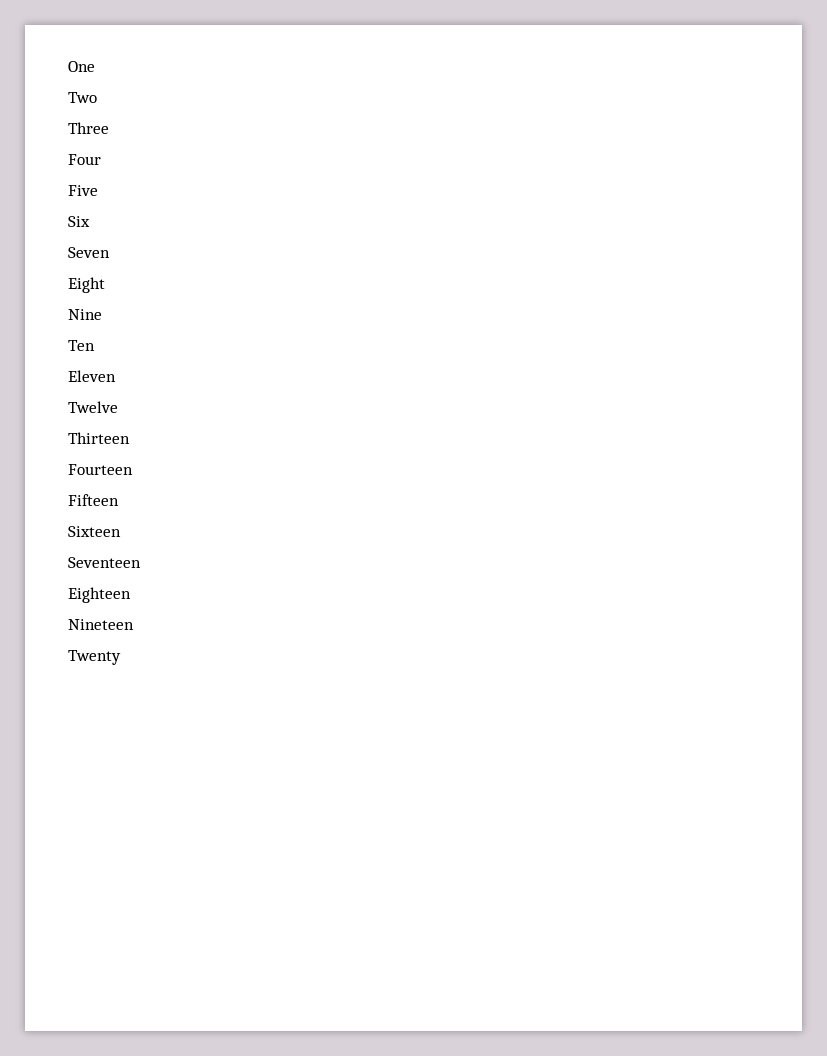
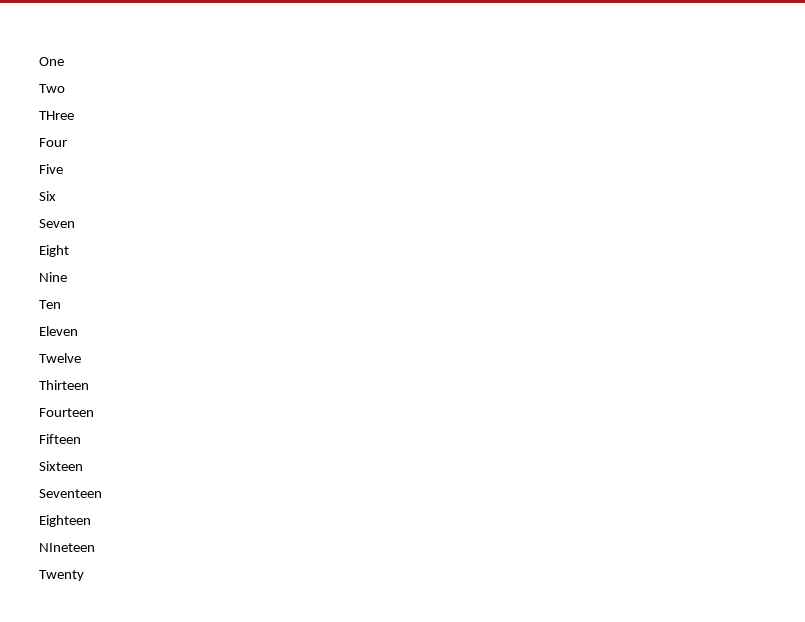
[68,122,109,134] Three -> [39,111,74,120] THree
[68,619,134,630] Nineteen -> [39,543,95,552] NIneteen

